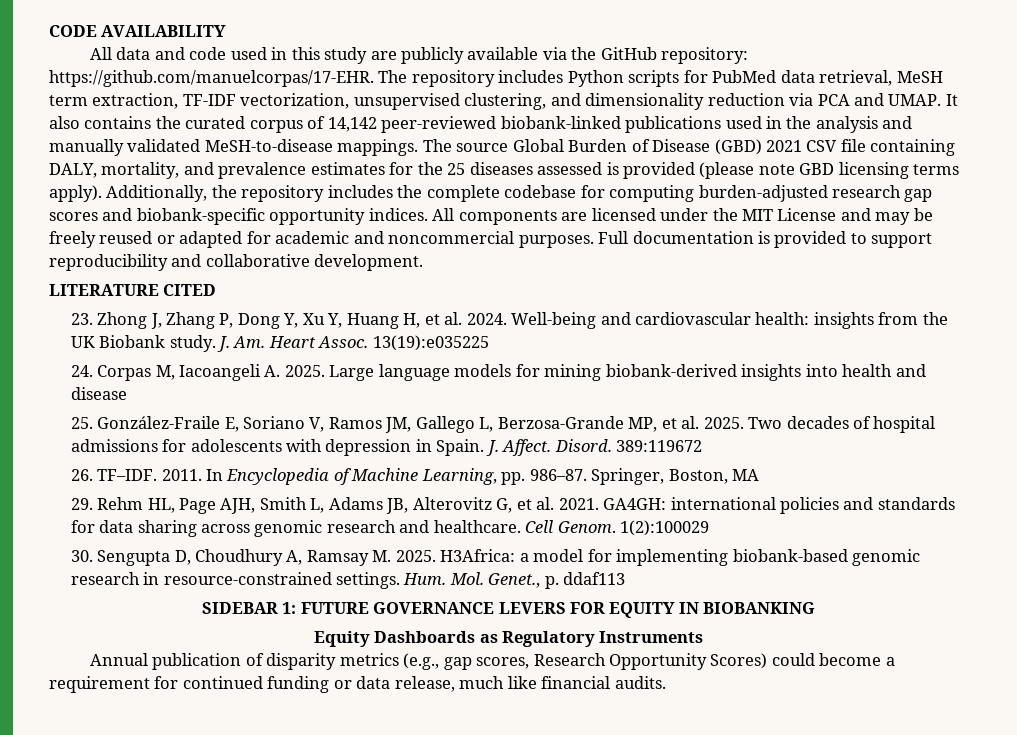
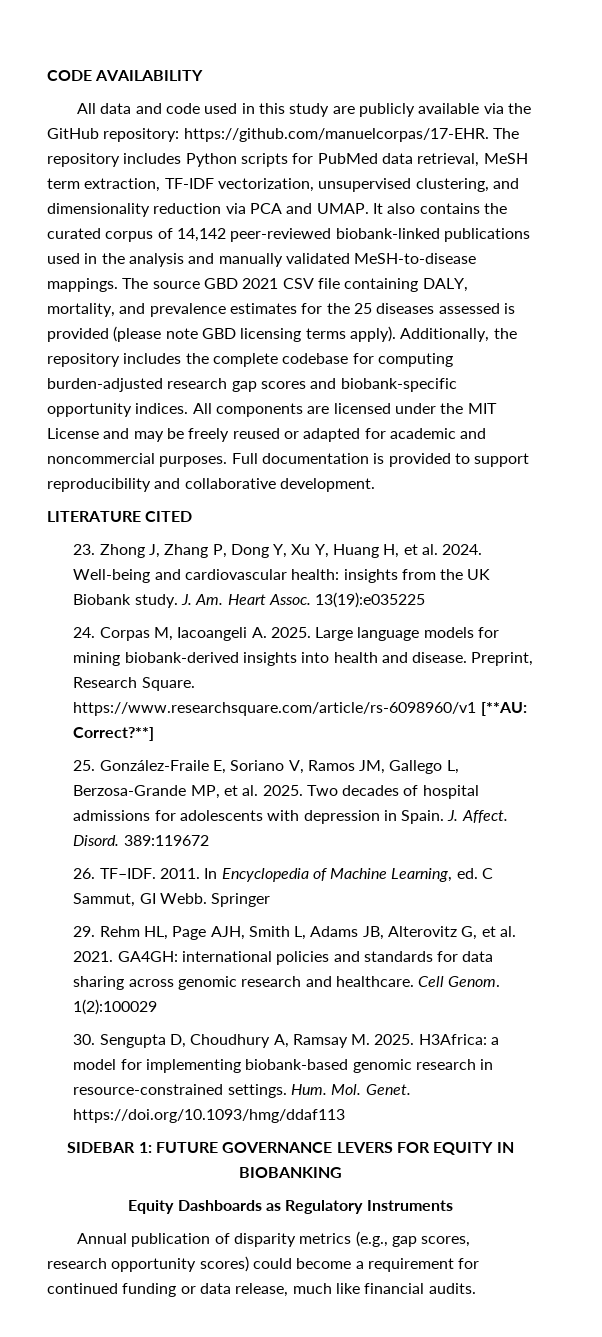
[512,139,762,155] Global Burden of Disease (GBD) -> [203,278,238,289] GBD
[70,387,127,400] disease -> [412,652,534,666] [73,677,195,691] [73,702,527,716] [73,727,155,741] disease. Preprint, Research Square. https://www.researchsquare.com/article/rs-6098960/v1 [**AU: Correct?**]
[501,468,760,485] pp. 986–87. Springer, Boston, MA -> [456,868,494,879] [73,893,271,907] ed. C Sammut, GI Webb. Springer
[488,572,626,589] Genet., p. ddaf113 -> [365,1084,411,1095] [73,1109,346,1123] Genet. https://doi.org/10.1093/hmg/ddaf113
[533,653,768,670] Research Opportunity Scores) -> [47,1256,249,1272] research opportunity scores)

